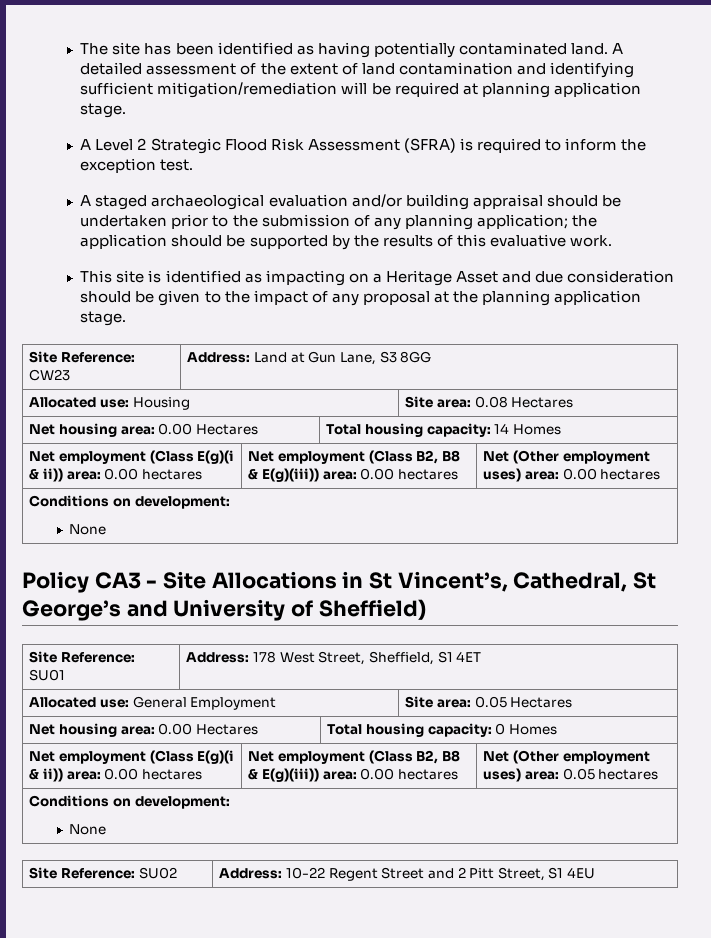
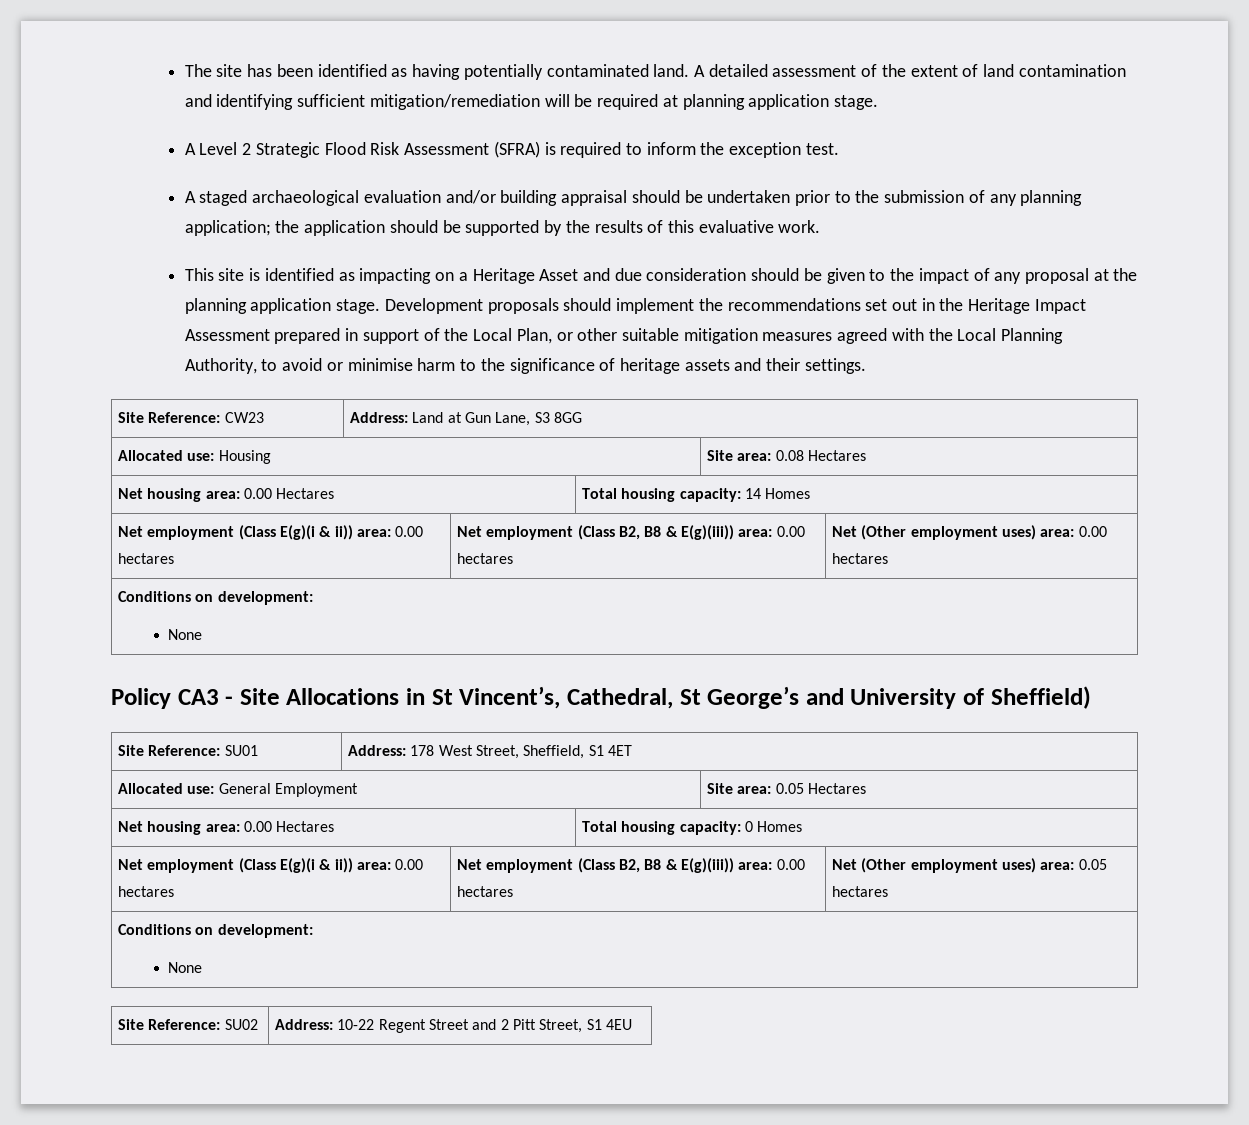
(127, 318) none -> [384,298,1086,314] [184,328,1064,344] [184,358,866,374] Development proposals should implement the recommendations set out in the Heritage Impact Assessment prepared in support of the Local Plan, or other suitable mitigation measures agreed with the Local Planning Authority, to avoid or minimise harm to the significance of heritage assets and their settings.

